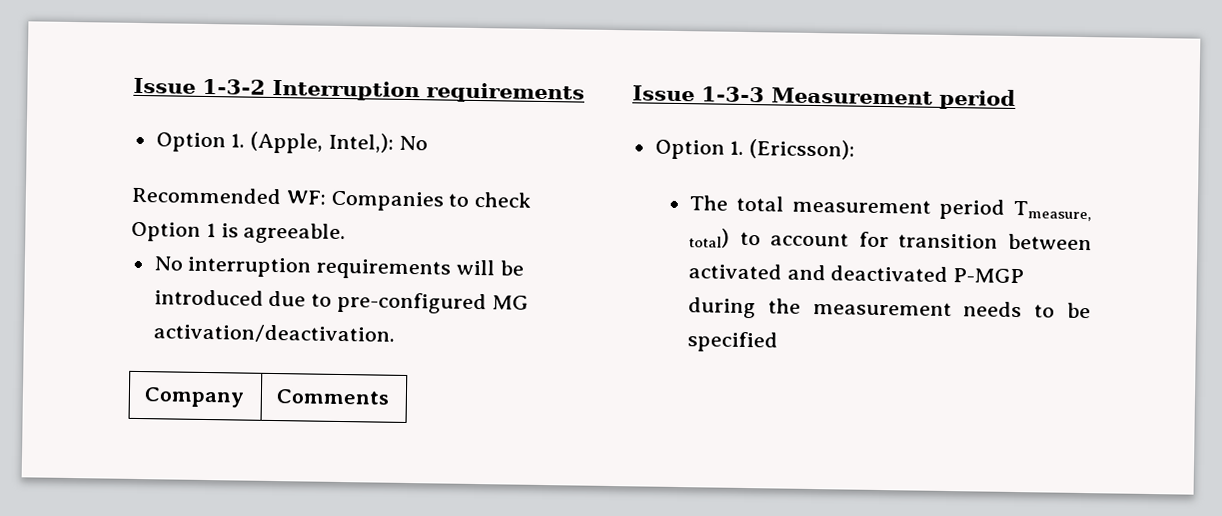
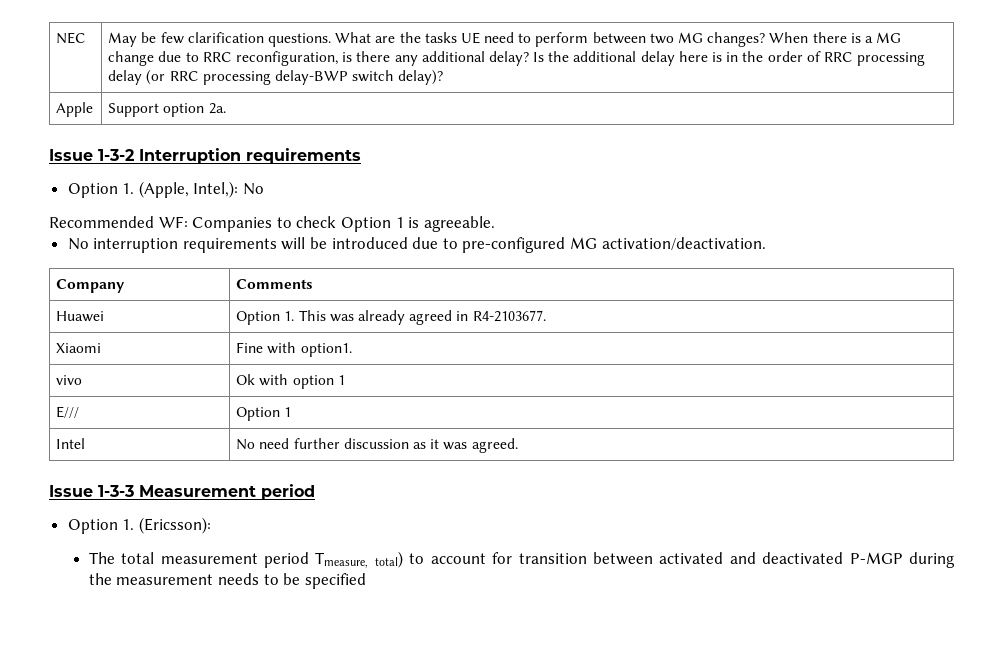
(133, 85) none -> [56,32,87,44] [108,32,902,47] [108,51,926,66] [108,70,444,85] [56,102,94,117] [108,103,226,117] NEC | May be few clarification questions. What are the tasks UE need to perform between two MG changes? When there is a MG change due to RRC reconfiguration, is there any additional delay? Is the additional delay here is in the order of RRC processing delay (or RRC processing delay-BWP switch delay)? // Apple | Support option 2a. //
(391, 397) none -> [56,311,105,322] [236,310,546,325] [56,343,102,353] [236,342,352,357] [56,375,83,385] [236,374,345,389] [56,406,80,418] [236,407,292,421] [56,438,86,449] [236,438,518,453] // Huawei | Option 1. This was already agreed in R4-2103677. // Xiaomi | Fine with option1. // vivo | Ok with option 1 // E/// | Option 1 // Intel | No need further discussion as it was agreed.

